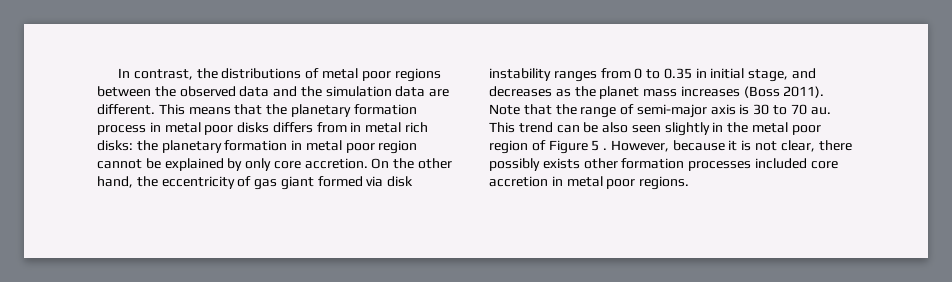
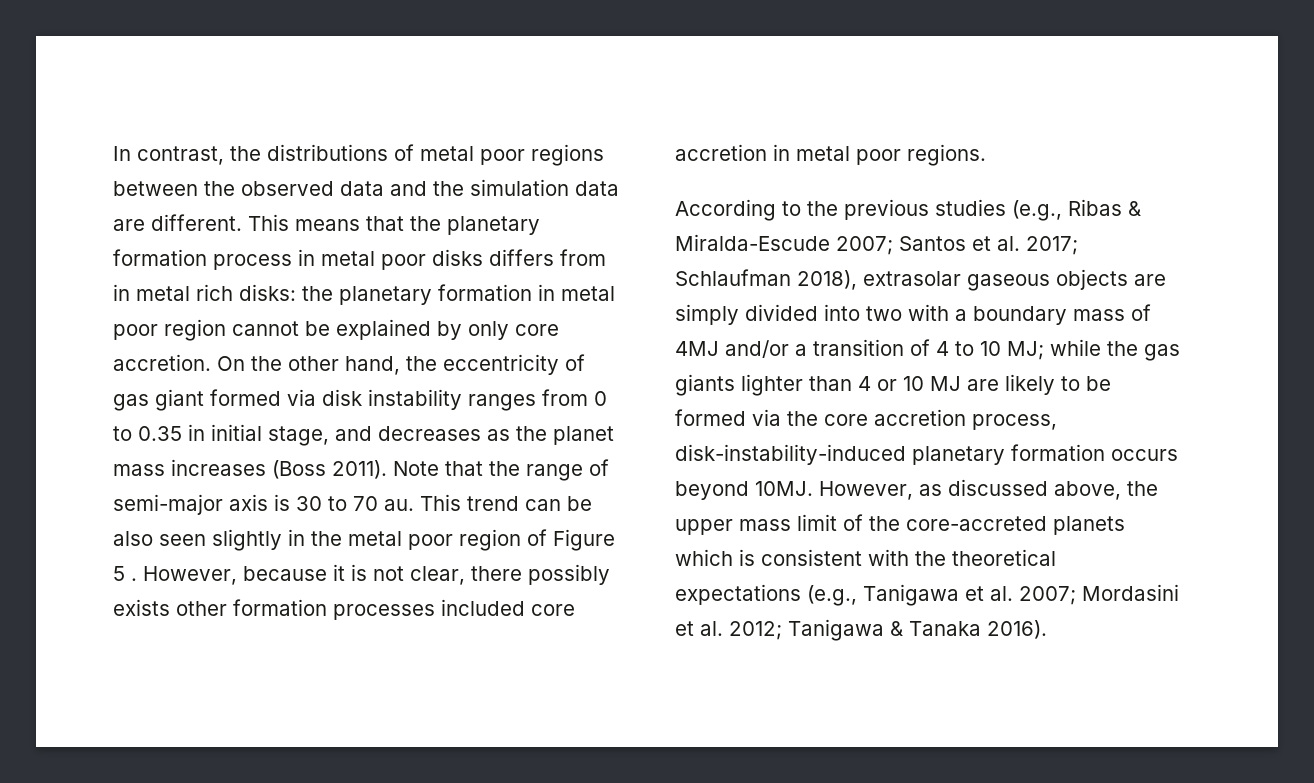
(690, 183) none -> [675,199,1141,221] [675,234,1078,255] [675,269,1166,291] [675,304,1151,325] [675,339,1180,361] [675,374,1111,396] [675,409,1057,430] [675,444,1178,465] [675,479,1158,500] [675,514,1125,535] [675,549,1056,566] [675,584,1179,606] [675,619,1047,641] // According to the previous studies (e.g., Ribas & Miralda-Escude 2007; Santos et al. 2017; Schlaufman 2018), extrasolar gaseous objects are simply divided into two with a boundary mass of 4MJ and/or a transition of 4 to 10 MJ; while the gas giants lighter than 4 or 10 MJ are likely to be formed via the core accretion process, disk-instability-induced planetary formation occurs beyond 10MJ. However, as discussed above, the upper mass limit of the core-accreted planets which is consistent with the theoretical expectations (e.g., Tanigawa et al. 2007; Mordasini et al. 2012; Tanigawa & Tanaka 2016).

